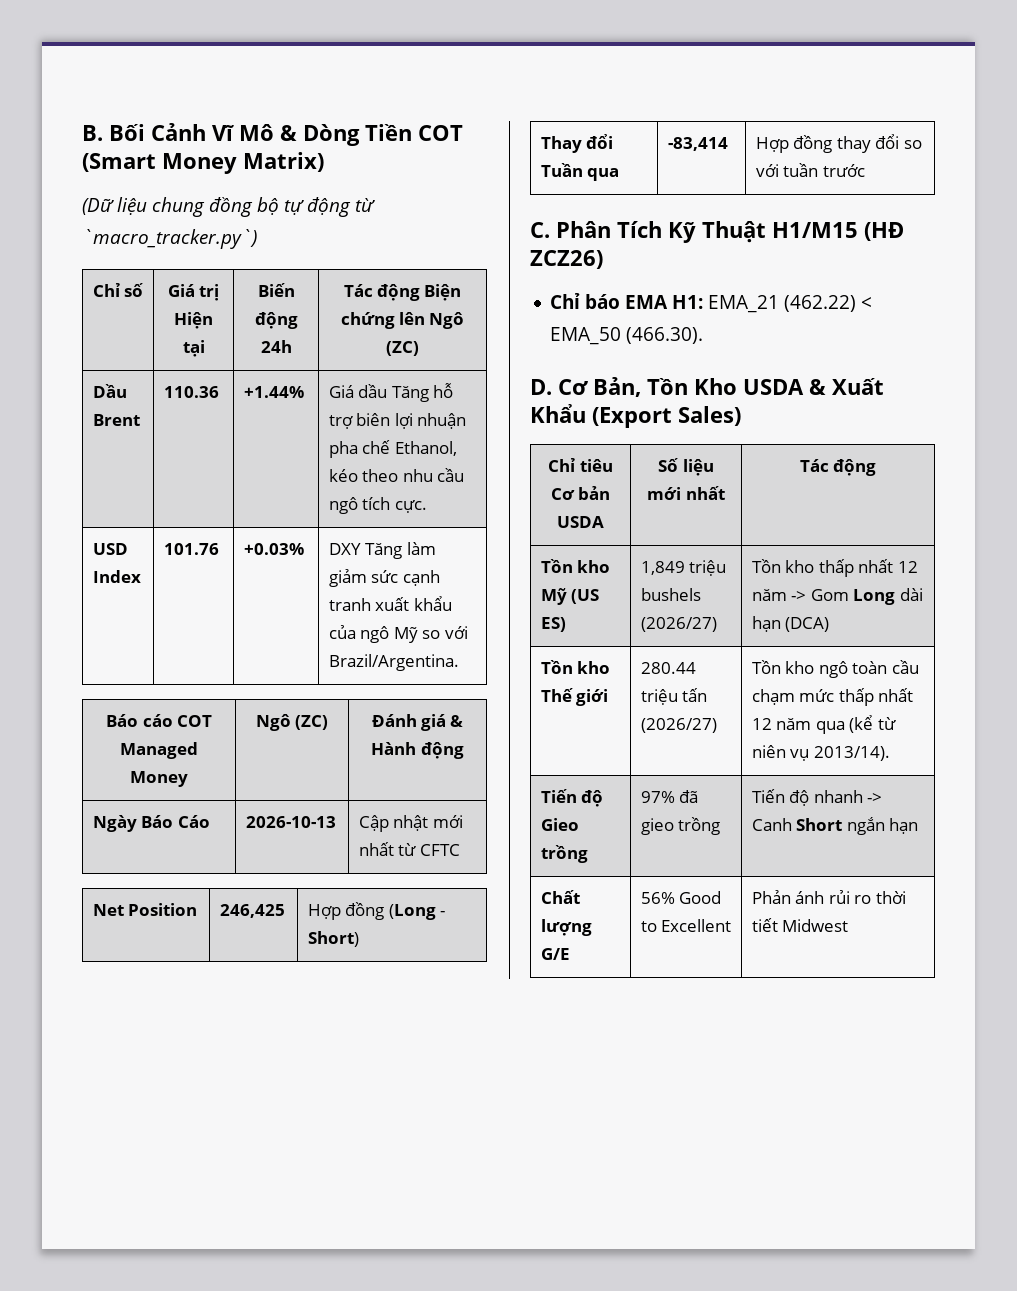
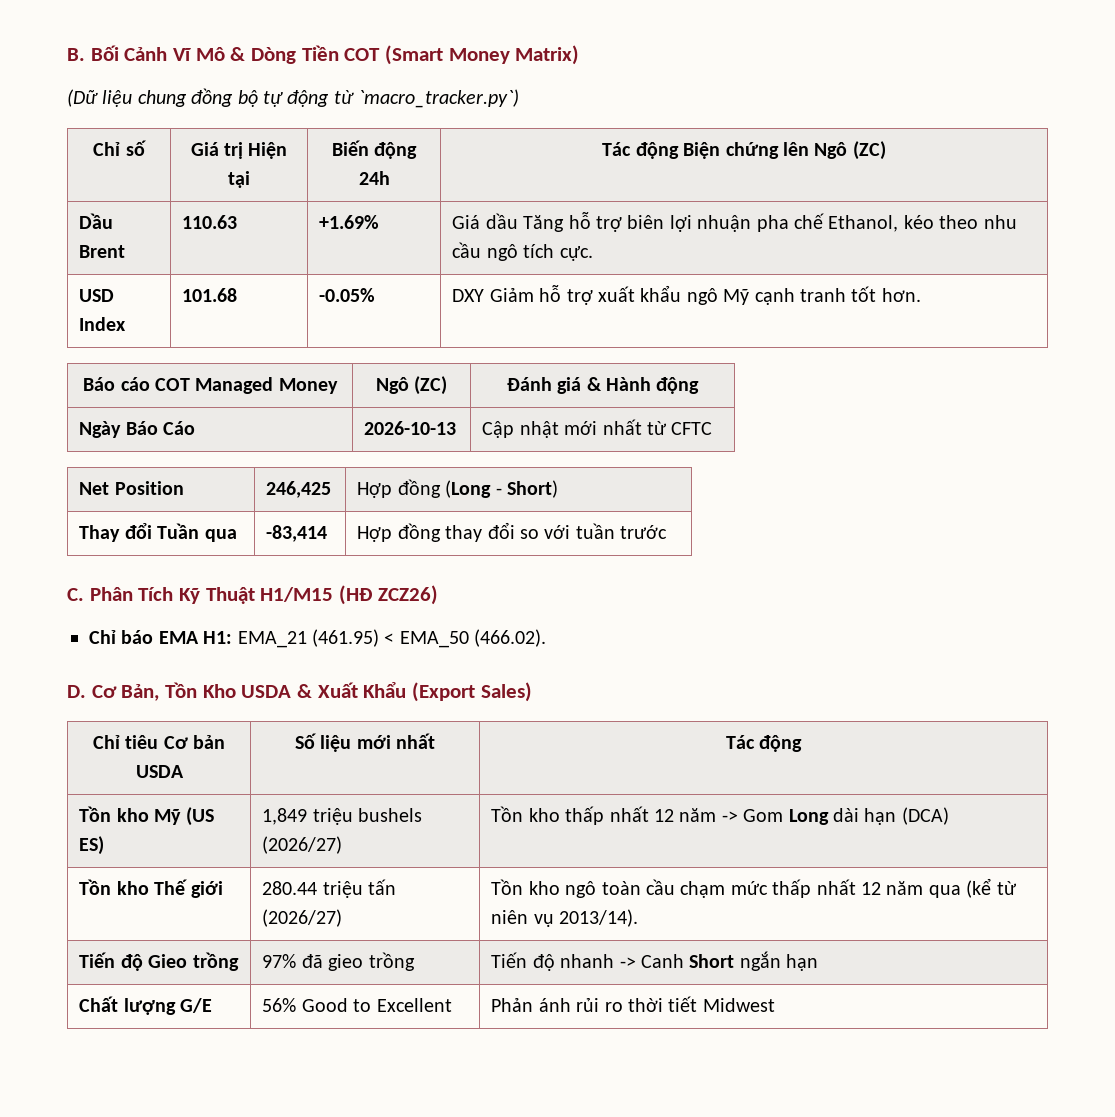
[163,386,219,398] [243,386,304,398] 110.36 | +1.44% -> [182,215,238,229] [319,215,380,229] 110.63 | +1.69%
[163,543,219,555] [243,543,304,555] 101.76 | +0.03% -> [182,288,238,302] [319,288,376,302] 101.68 | -0.05%
[365,542,436,559] [328,569,440,587] [328,596,452,611] [328,625,468,643] [328,654,459,671] Tăng làm giảm sức cạnh tranh xuất khẩu của ngô Mỹ so với Brazil/Argentina. -> [489,285,921,305] Giảm hỗ trợ xuất khẩu ngô Mỹ cạnh tranh tốt hơn.
[784,295,857,312] (462.22) -> [312,629,379,647] (461.95)
[626,327,704,344] (466.30). -> [474,629,547,647] (466.02).

